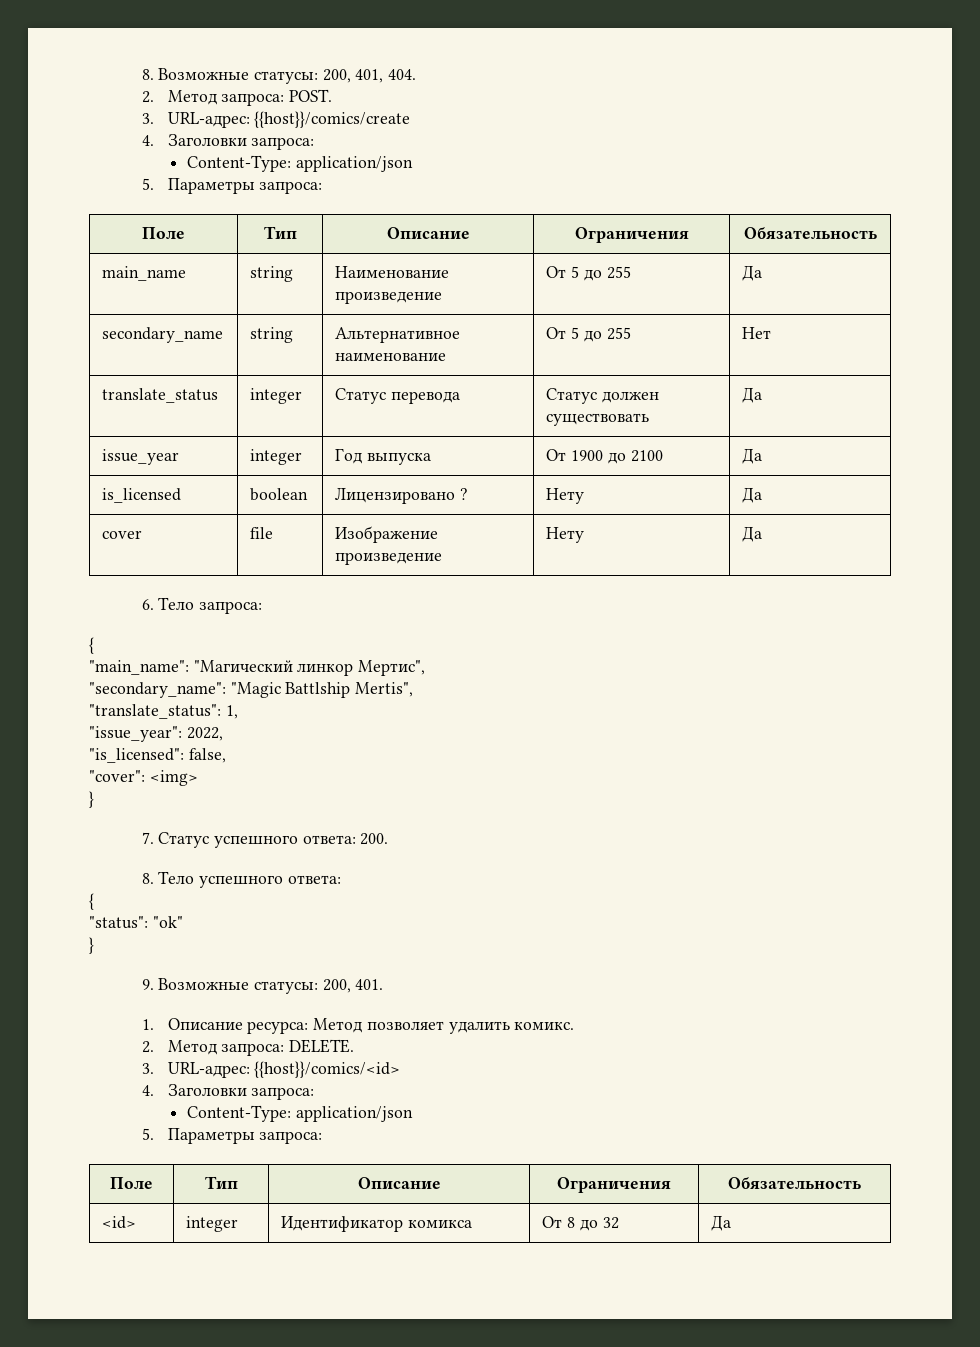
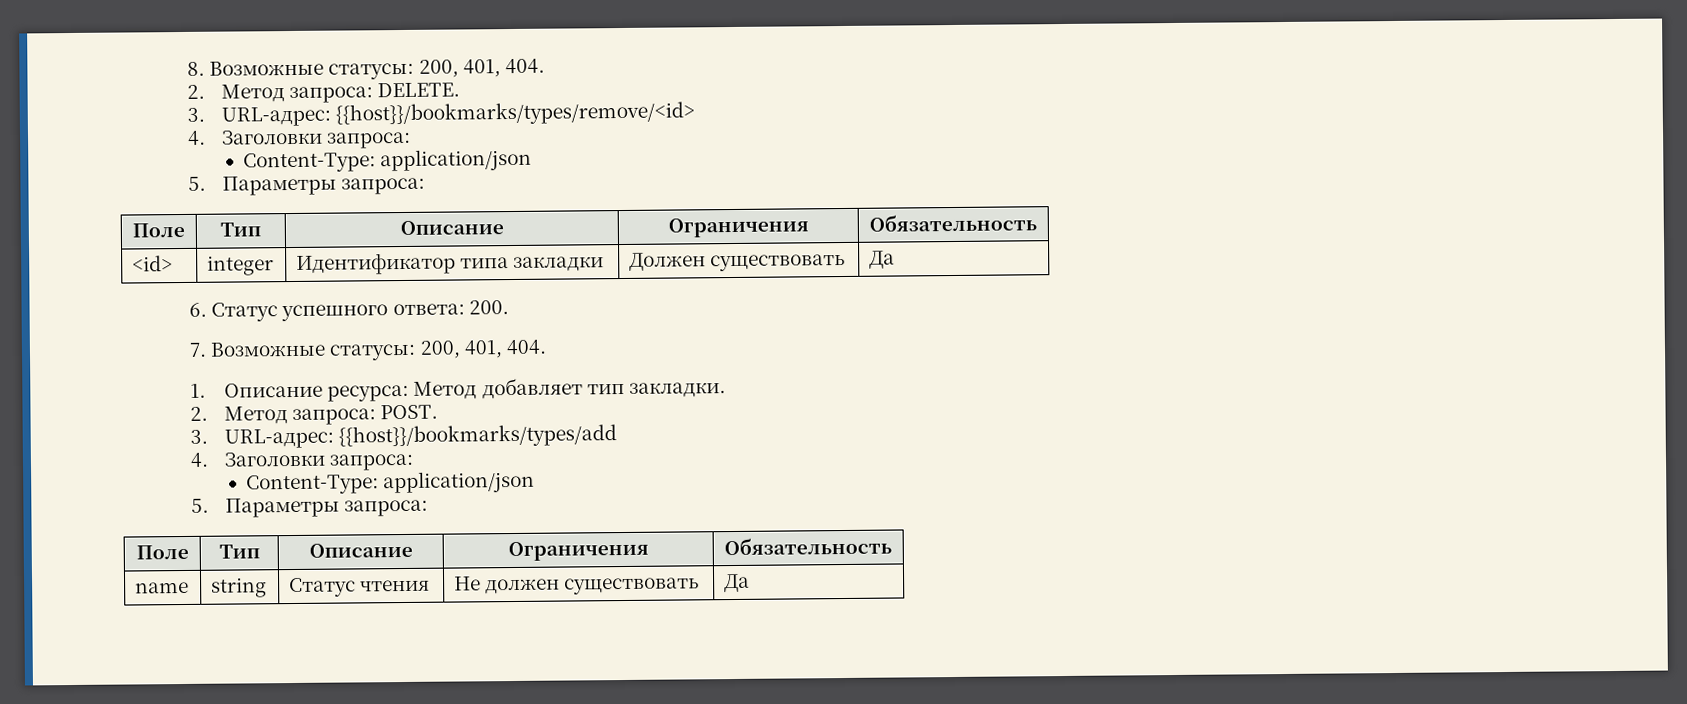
[141,89,333,106] [141,111,411,128] [141,134,315,150] [186,155,413,172] [141,178,323,194] [142,227,185,239] [263,226,297,239] [386,227,470,239] [574,227,689,243] [743,227,877,239] [102,266,187,281] [250,266,294,282] [335,266,450,278] [335,291,443,304] [546,266,631,281] [742,265,763,281] [102,327,224,343] [250,327,294,343] [335,327,461,343] [335,353,447,361] [546,327,631,342] [742,327,772,339] [102,388,219,403] [250,388,303,404] [335,388,461,404] [546,388,660,404] [546,413,650,426] [742,387,763,403] [102,449,180,465] [250,449,303,465] [335,448,432,465] [546,449,663,464] [742,448,763,464] [102,488,182,503] [250,488,309,501] [335,487,469,504] [546,488,585,504] [742,487,763,503] [102,530,143,539] [250,527,274,539] [335,526,439,543] [335,552,443,565] [546,527,585,543] [742,526,763,542] [141,597,262,614] [89,637,94,654] [89,660,426,676] [89,682,414,698] [89,704,238,719] [89,726,223,742] [89,748,226,763] [89,770,198,786] [89,791,94,808] [141,832,389,848] [141,871,341,888] [89,893,94,910] [89,916,183,929] [89,937,94,954] [141,978,384,994] [141,1018,575,1034] // 2. Метод запроса: POST. // 3. URL-адрес: {{host}}/comics/create // 4. Заголовки запроса: // Content-Type: application/json // 5. Параметры запроса: // Поле | Тип | Описание | Ограничения | Обязательность // main_name | string | Наименование произведение | От 5 до 255 | Да // secondary_name | string | Альтернативное наименование | От 5 до 255 | Нет // translate_status | integer | Статус перевода | Статус должен существовать | Да // issue_year | integer | Год выпуска | От 1900 до 2100 | Да // is_licensed | boolean | Лицензировано ? | Нету | Да // cover | file | Изображение произведение | Нету | Да // 6. Тело запроса: // { // "main_name": "Магический линкор Мертис", // "secondary_name": "Magic Battlship Mertis", // "translate_status": 1, // "issue_year": 2022, // "is_licensed": false, // "cover": <img> // } // 7. Статус успешного ответа: 200. // 8. Тело успешного ответа: // { // "status": "ok" // } // 9. Возможные статусы: 200, 401. // 1. Описание ресурса: Метод позволяет удалить комикс. -> (545, 66) none
[254,1061,401,1078] {{host}}/comics/<id> -> [335,101,696,126] {{host}}/bookmarks/types/remove/<id>
[408,1220,473,1228] [542,1216,619,1231] комикса | От 8 до 32 -> [460,256,605,272] [629,252,846,272] [869,250,896,269] [189,300,509,322] [189,339,547,361] [190,377,726,402] [190,404,439,426] [190,424,618,449] [190,451,415,471] [246,470,536,495] [191,497,429,518] [135,544,189,560] [218,544,260,559] [308,542,413,558] [507,540,649,562] [724,536,892,556] [135,581,190,594] [211,577,268,598] [289,577,431,598] [454,576,700,595] типа закладки | Должен существовать | Да // 6. Статус успешного ответа: 200. // 7. Возможные статусы: 200, 401, 404. // 1. Описание ресурса: Метод добавляет тип закладки. // 2. Метод запроса: POST. // 3. URL-адрес: {{host}}/bookmarks/types/add // 4. Заголовки запроса: // Content-Type: application/json // 5. Параметры запроса: // Поле | Тип | Описание | Ограничения | Обязательность // name | string | Статус чтения | Не должен существовать

